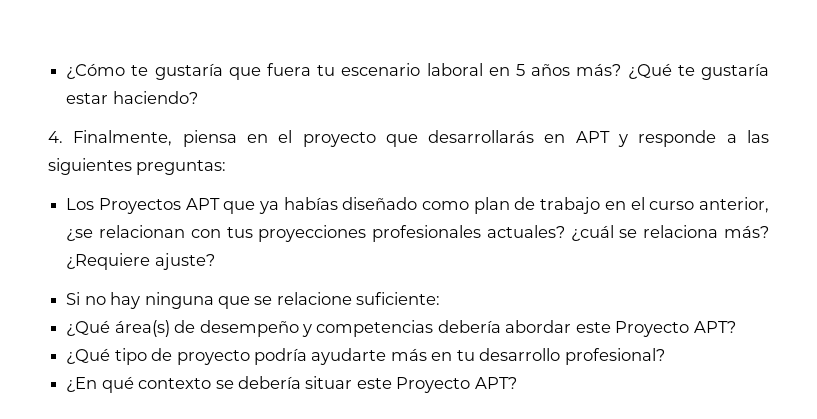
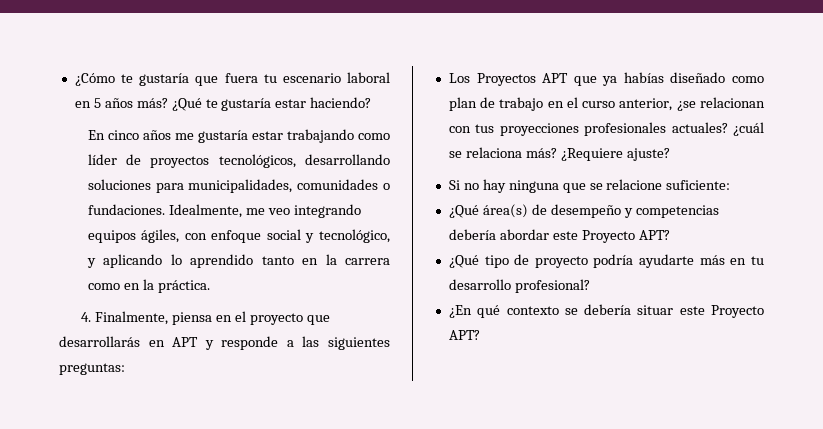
(198, 97) none -> [87,129,391,143] [87,154,390,168] [87,179,390,193] [87,204,361,218] [87,229,390,243] [86,254,391,268] [87,279,210,293] // En cinco años me gustaría estar trabajando como líder de proyectos tecnológicos, desarrollando soluciones para municipalidades, comunidades o fundaciones. Idealmente, me veo integrando equipos ágiles, con enfoque social y tecnológico, y aplicando lo aprendido tanto en la carrera como en la práctica.

